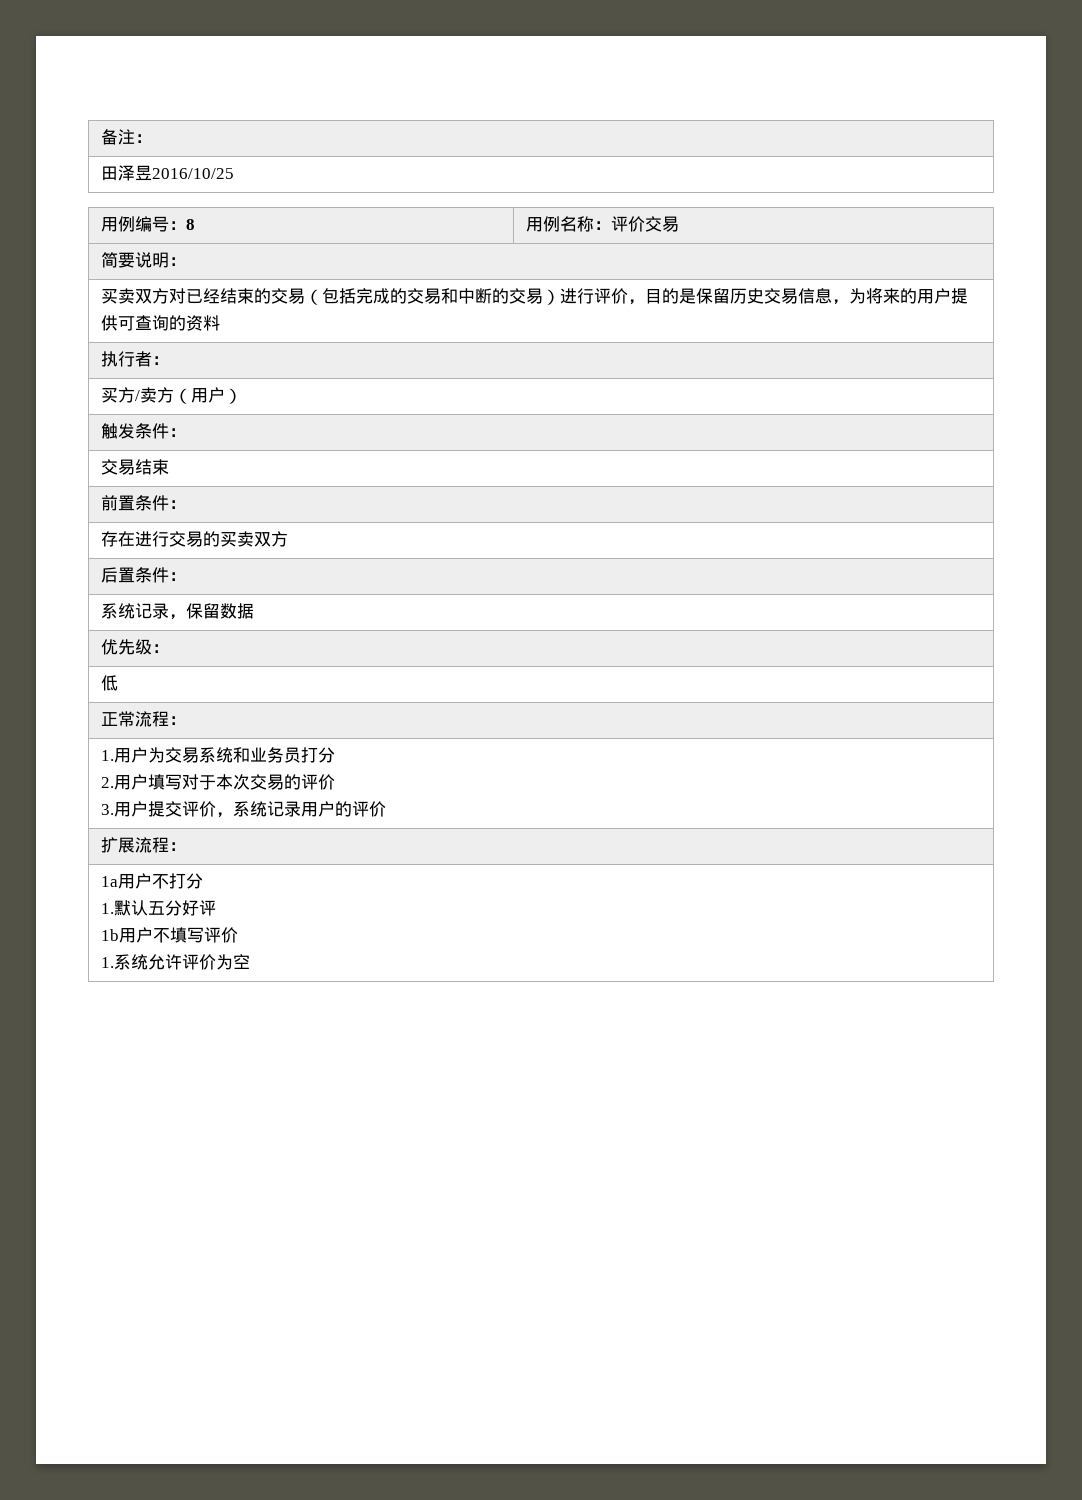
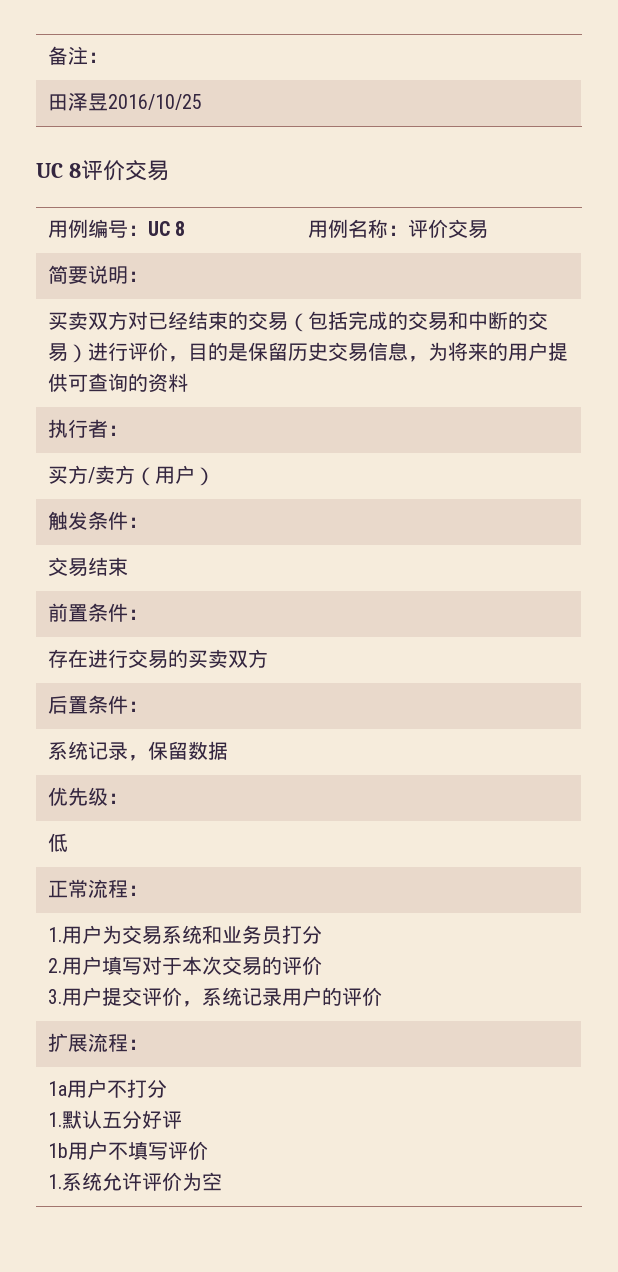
(235, 173) none -> [36,160,169,181] // UC 8评价交易
(187, 225) none -> [148,221,171,236] UC

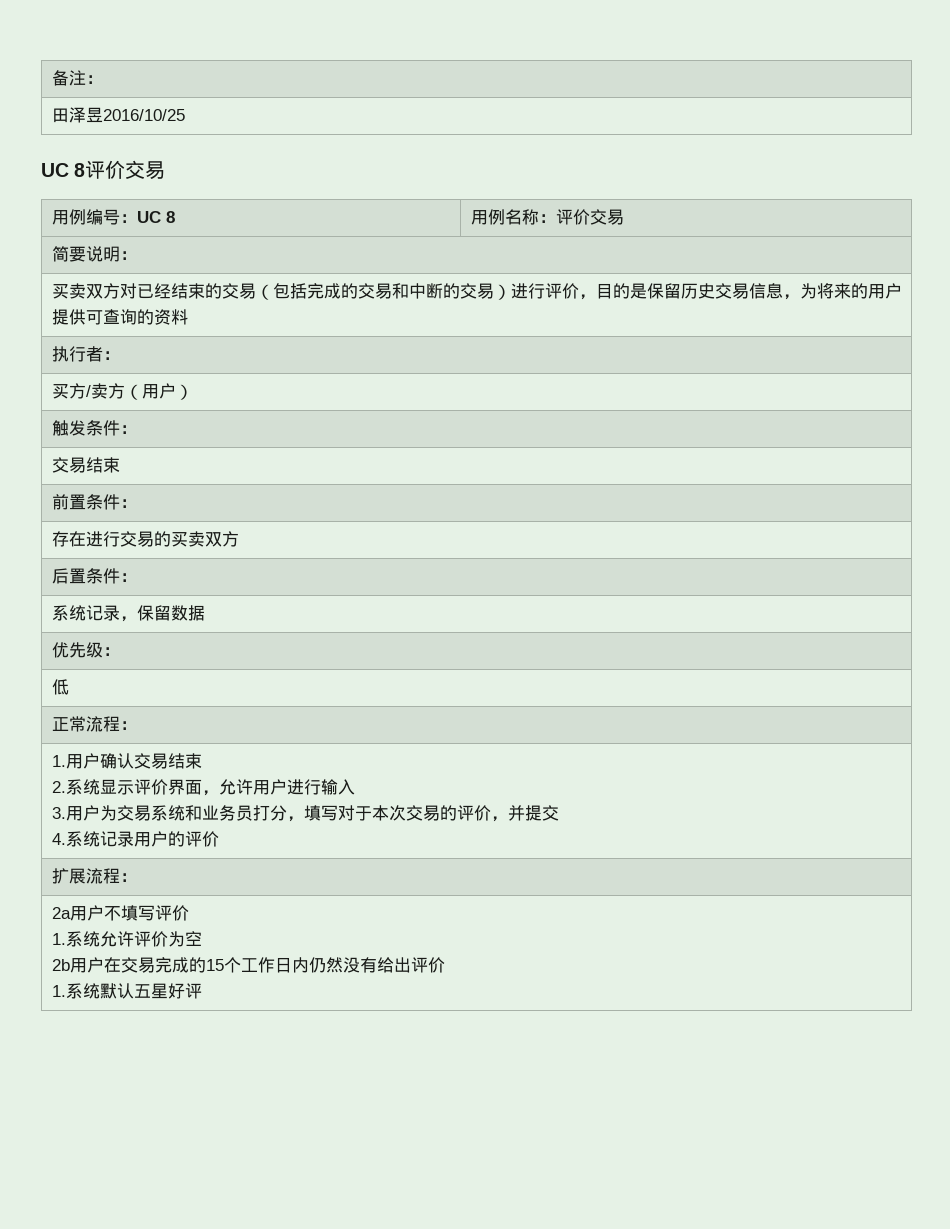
(103, 934) none -> [99,753,202,769] [51,779,355,796] [51,805,100,821] 确认交易结束 // 2.系统显示评价界面，允许用户进行输入 // 3.用户
[48,956,103,975] // 2.用户 -> [286,816,304,822] ，
[48,987,103,1006] // 3.用户 -> [490,805,525,822] ，并
[142,987,203,1007] 评价， -> [51,833,66,845] // 4.
[48,1079,168,1098] [48,1110,183,1129] [48,1143,69,1158] 1a用户不打分 // 1.默认五分好评 // 1b -> [51,907,71,919] 2a
(223, 1181) none -> [51,957,445,973] [51,983,202,999] // 2b用户在交易完成的15个工作日内仍然没有给出评价 // 1.系统默认五星好评

